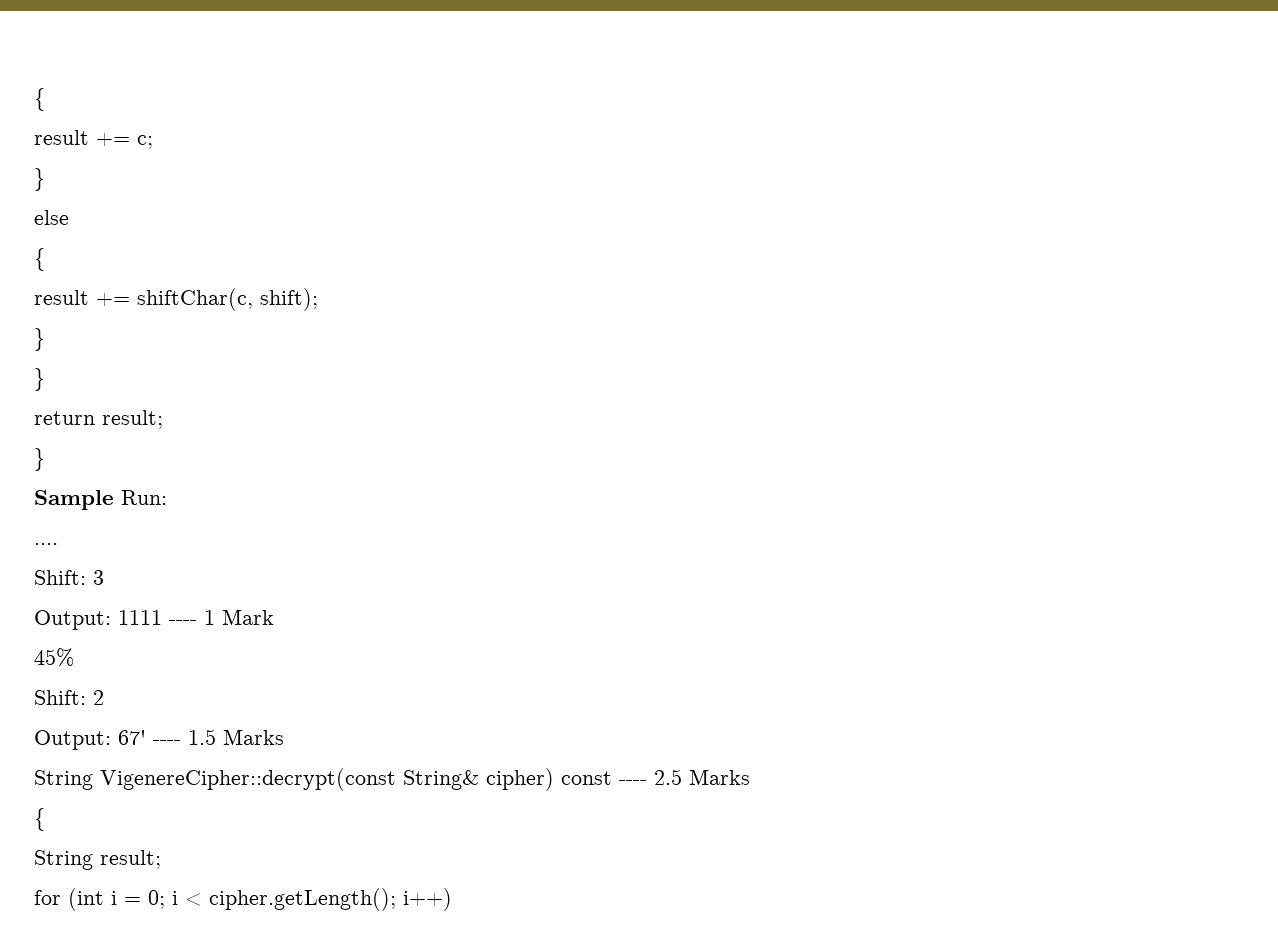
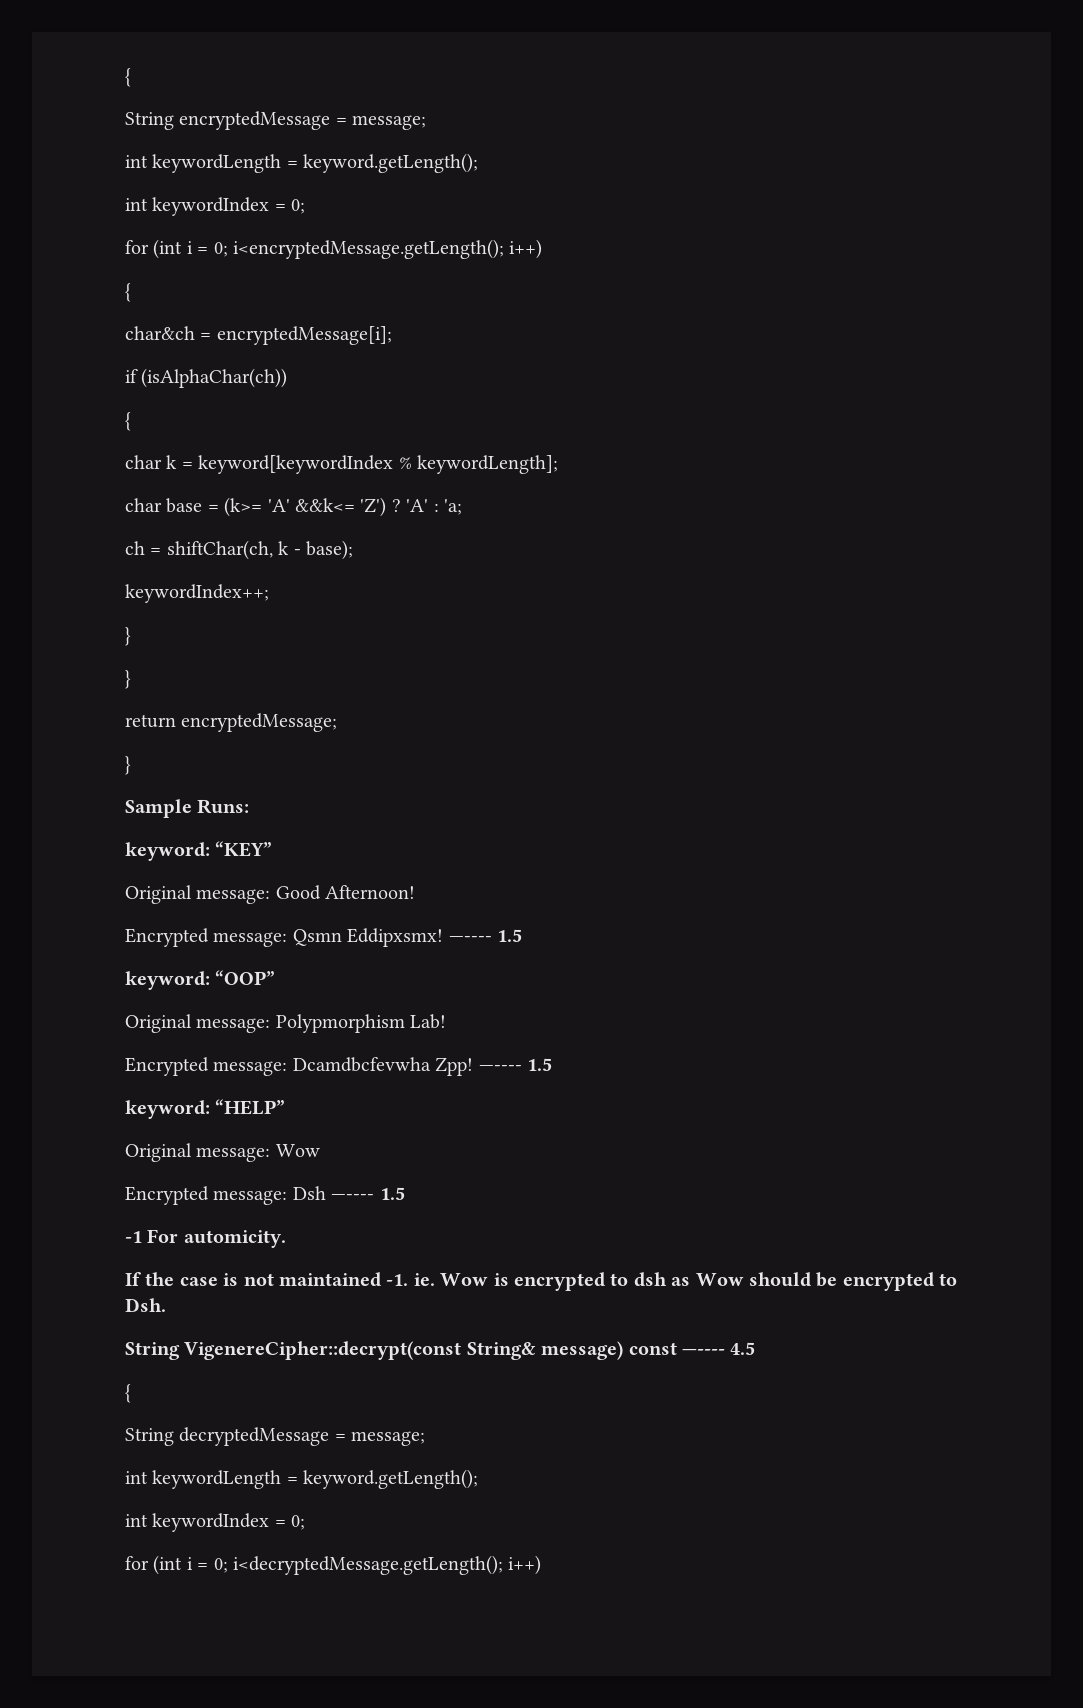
[34,88,45,111] [34,130,153,149] [34,168,45,191] [34,210,69,225] [34,248,45,271] [34,288,318,311] { // result += c; // } // else // { // result += shiftChar(c, shift); -> [125,68,131,87] [125,111,427,130] [125,153,479,173] [125,197,306,216] [125,239,543,259] [125,283,131,302] [125,326,392,345] [125,368,288,388] [125,412,131,431] [125,455,558,474] [125,497,462,517] [125,540,353,560] [125,584,269,603] { // String encryptedMessage = message; // int keywordLength = keyword.getLength(); // int keywordIndex = 0; // for (int i = 0; i<encryptedMessage.getLength(); i++) // { // char&ch = encryptedMessage[i]; // if (isAlphaChar(ch)) // { // char k = keyword[keywordIndex % keywordLength]; // char base = (k>= 'A' &&k<= 'Z') ? 'A' : 'a; // ch = shiftChar(ch, k - base); // keywordIndex++;
[102,410,163,429] result; -> [181,713,338,732] encryptedMessage;
[121,490,167,505] [34,543,58,545] [34,570,104,585] [34,609,274,630] [34,648,74,667] [34,690,104,705] [34,729,284,750] [34,768,750,791] [34,808,45,831] [34,850,161,870] [34,888,396,911] Run: // .... // Shift: 3 // Output: 1111 ---- 1 Mark // 45% // Shift: 2 // Output: 67' ---- 1.5 Marks // String VigenereCipher::decrypt(const String& cipher) const ---- 2.5 Marks // { // String result; // for (int i = 0; i < cipher.getLength(); -> [197,799,250,814] [125,841,273,861] [125,885,416,904] [125,928,522,947] [125,970,276,990] [125,1014,447,1033] [125,1057,552,1076] [125,1099,286,1119] [125,1143,320,1162] [125,1186,405,1205] [125,1229,286,1248] [125,1272,958,1291] [125,1298,166,1312] [125,1341,756,1360] [125,1384,131,1403] [125,1427,426,1446] [125,1469,479,1489] [125,1513,306,1532] [125,1555,503,1575] Runs: // keyword: “KEY” // Original message: Good Afternoon! // Encrypted message: Qsmn Eddipxsmx! —---- 1.5 // keyword: “OOP” // Original message: Polypmorphism Lab! // Encrypted message: Dcamdbcfevwha Zpp! —---- 1.5 // keyword: “HELP” // Original message: Wow // Encrypted message: Dsh —---- 1.5 // -1 For automicity. // If the case is not maintained -1. ie. Wow is encrypted to dsh as Wow should be encrypted to Dsh. // String VigenereCipher::decrypt(const String& message) const —---- 4.5 // { // String decryptedMessage = message; // int keywordLength = keyword.getLength(); // int keywordIndex = 0; // for (int i = 0; i<decryptedMessage.getLength();

